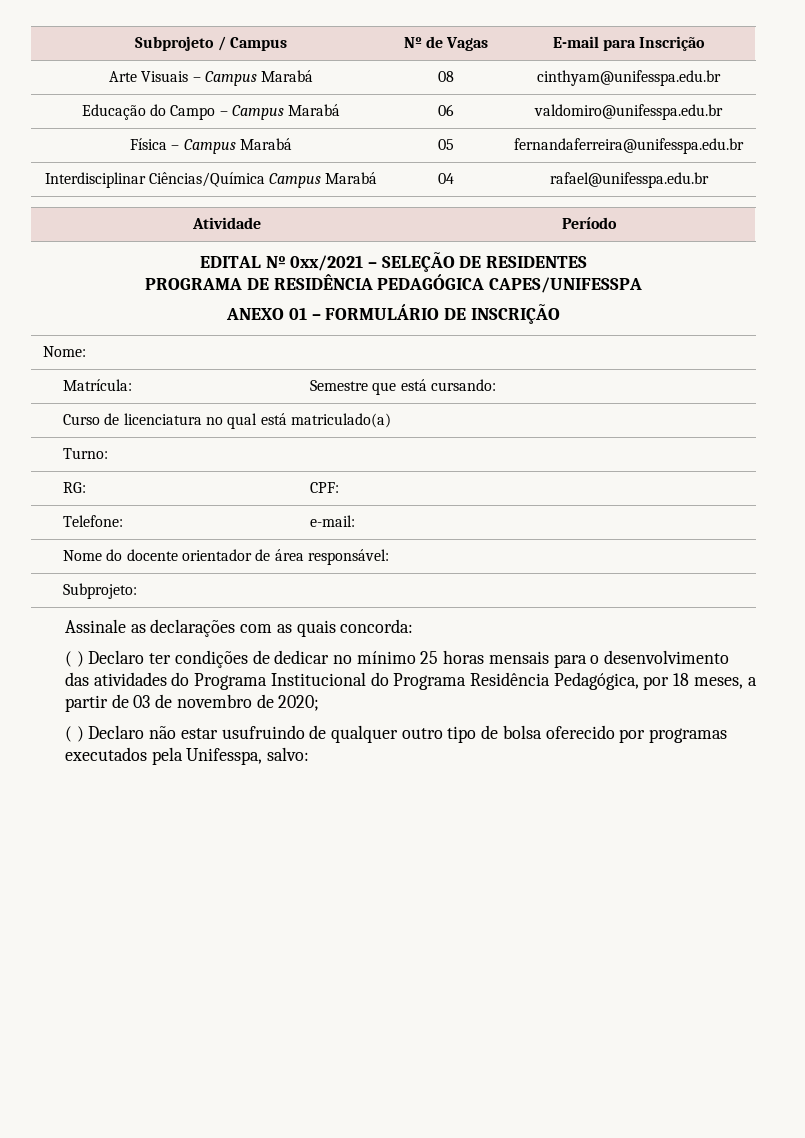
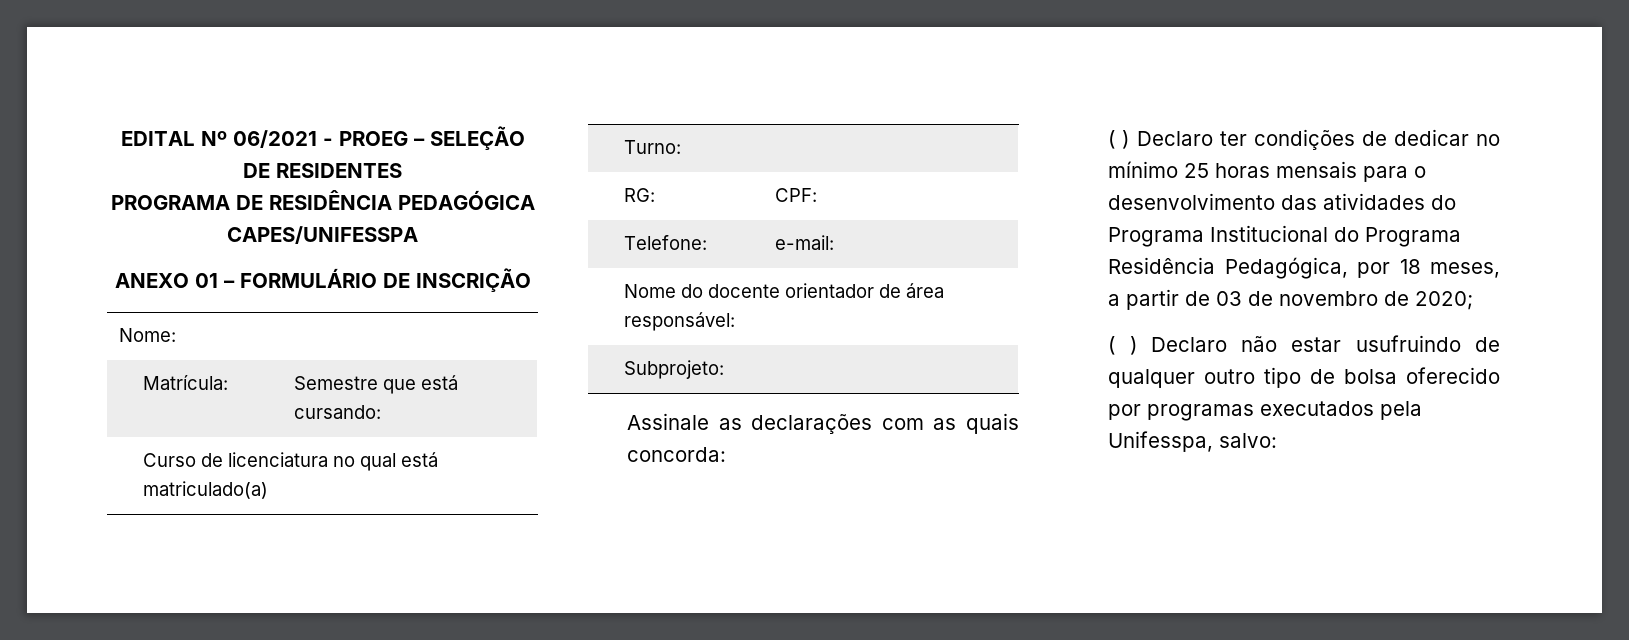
[135,36,287,51] [403,36,489,51] [552,36,706,51] [108,70,314,86] [438,71,454,82] [537,70,721,86] [81,104,341,120] [438,104,454,116] [534,104,723,120] [130,138,292,154] [438,139,454,150] [514,138,744,154] [44,172,378,188] [438,173,454,184] [549,172,709,188] [192,217,261,229] [562,217,618,229] [199,255,364,271] Subprojeto / Campus | Nº de Vagas | E-mail para Inscrição // Arte Visuais – Campus Marabá | 08 | cinthyam@unifesspa.edu.br // Educação do Campo – Campus Marabá | 06 | valdomiro@unifesspa.edu.br // Física – Campus Marabá | 05 | fernandaferreira@unifesspa.edu.br // Interdisciplinar Ciências/Química Campus Marabá | 04 | rafael@unifesspa.edu.br // Atividade | Período // EDITAL Nº 0xx/2021 -> [120,130,408,148] EDITAL Nº 06/2021 - PROEG

